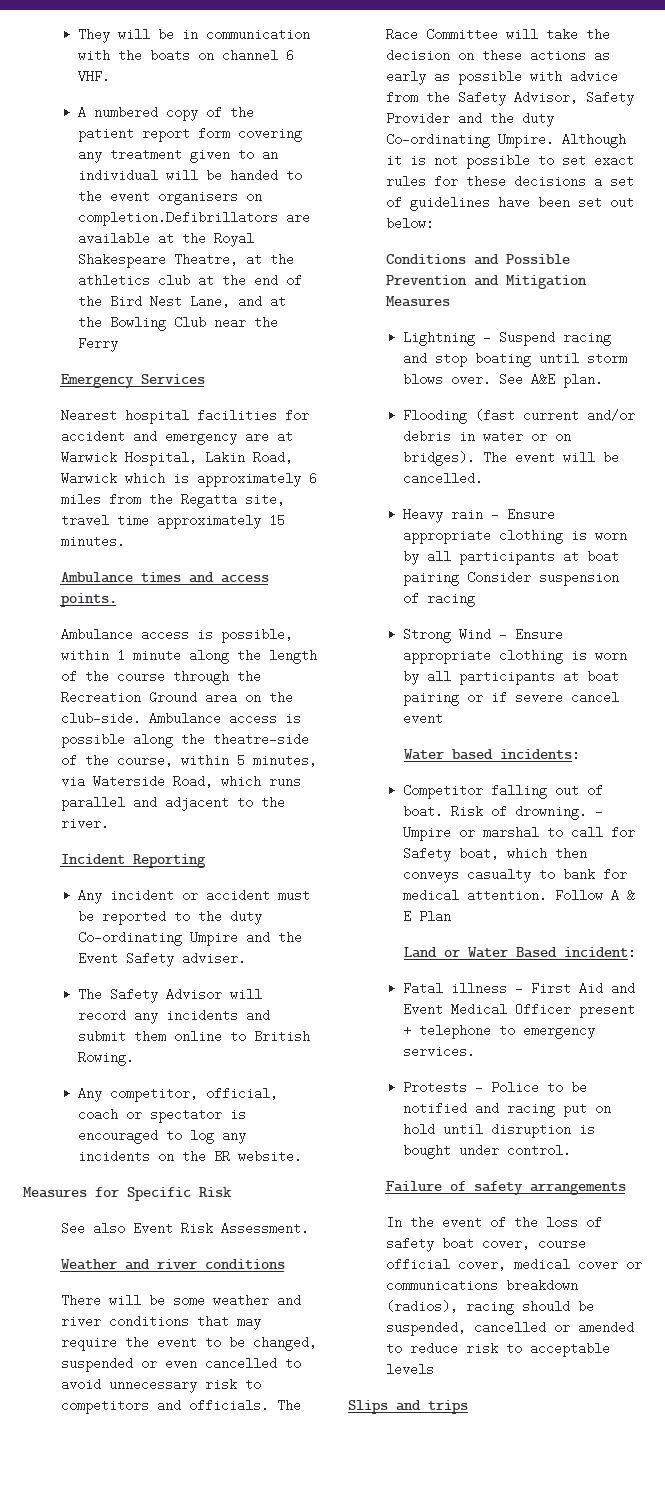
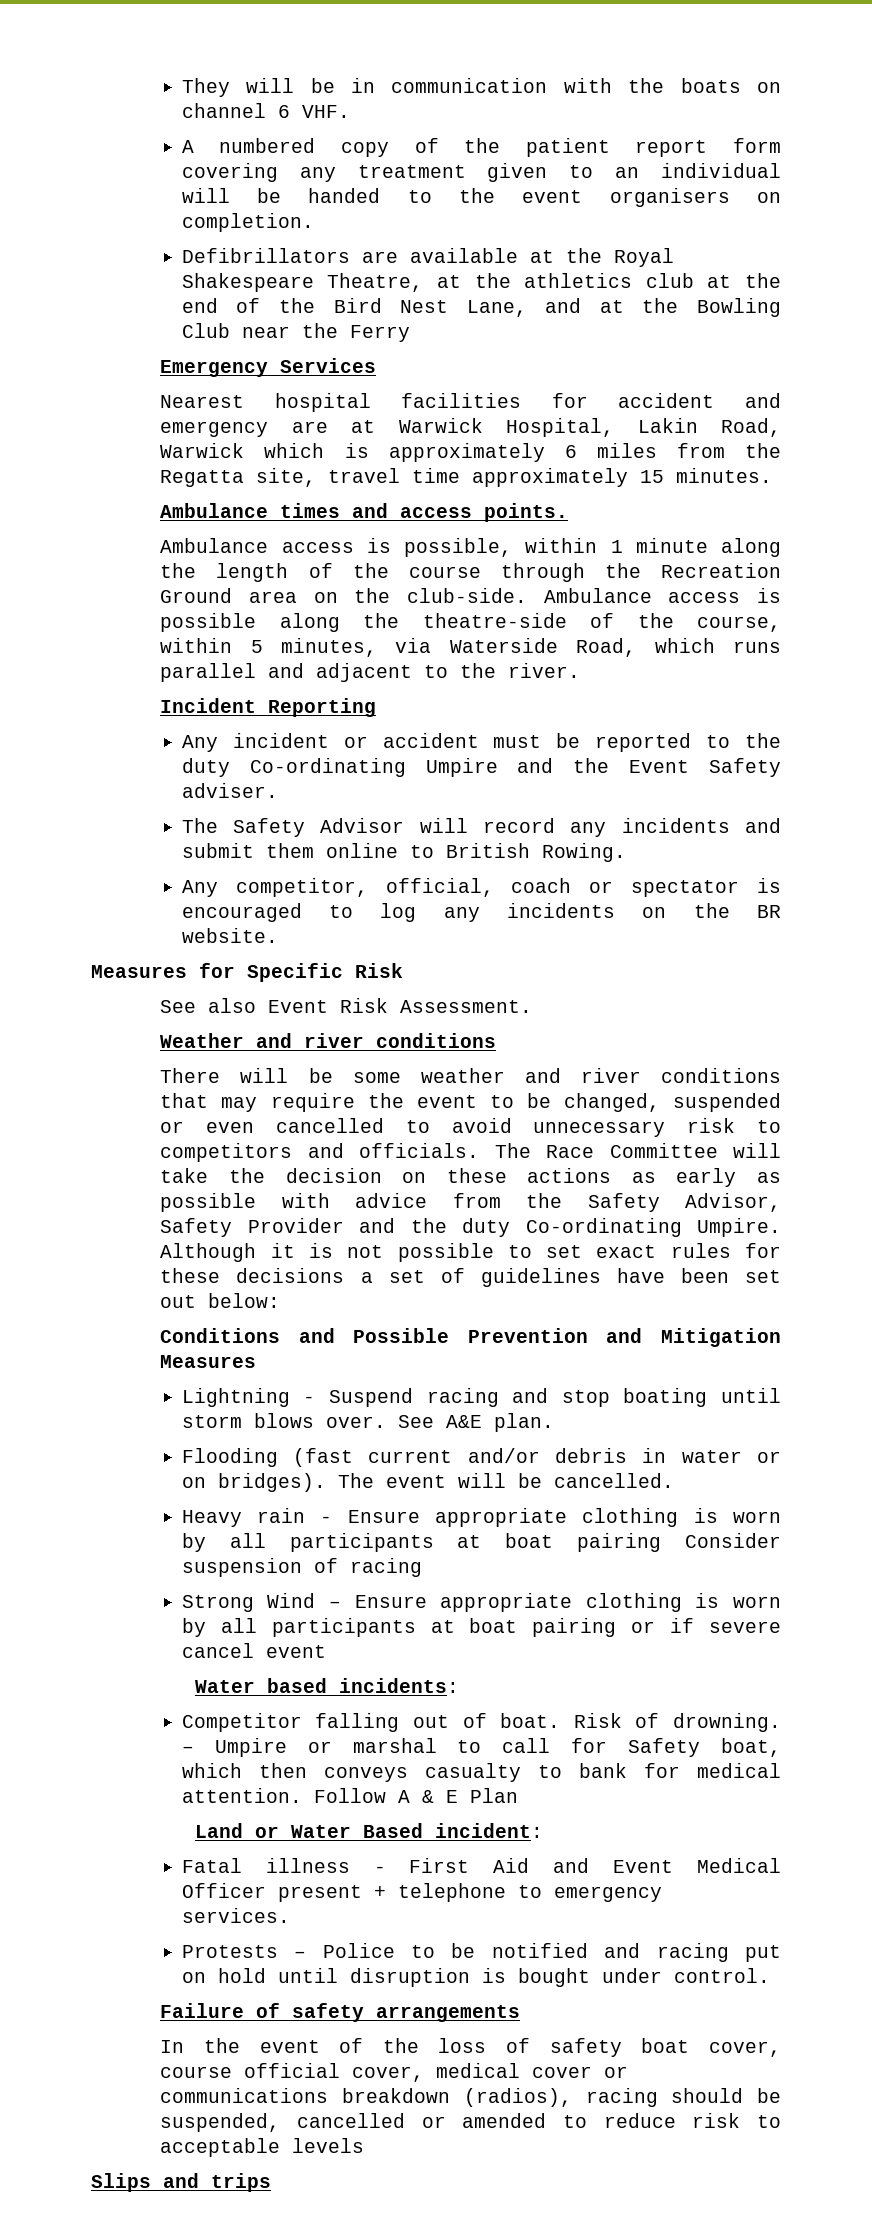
[77,211,278,226] completion.Defibrillators -> [181,213,314,232] [181,248,350,263] completion. // Defibrillators

